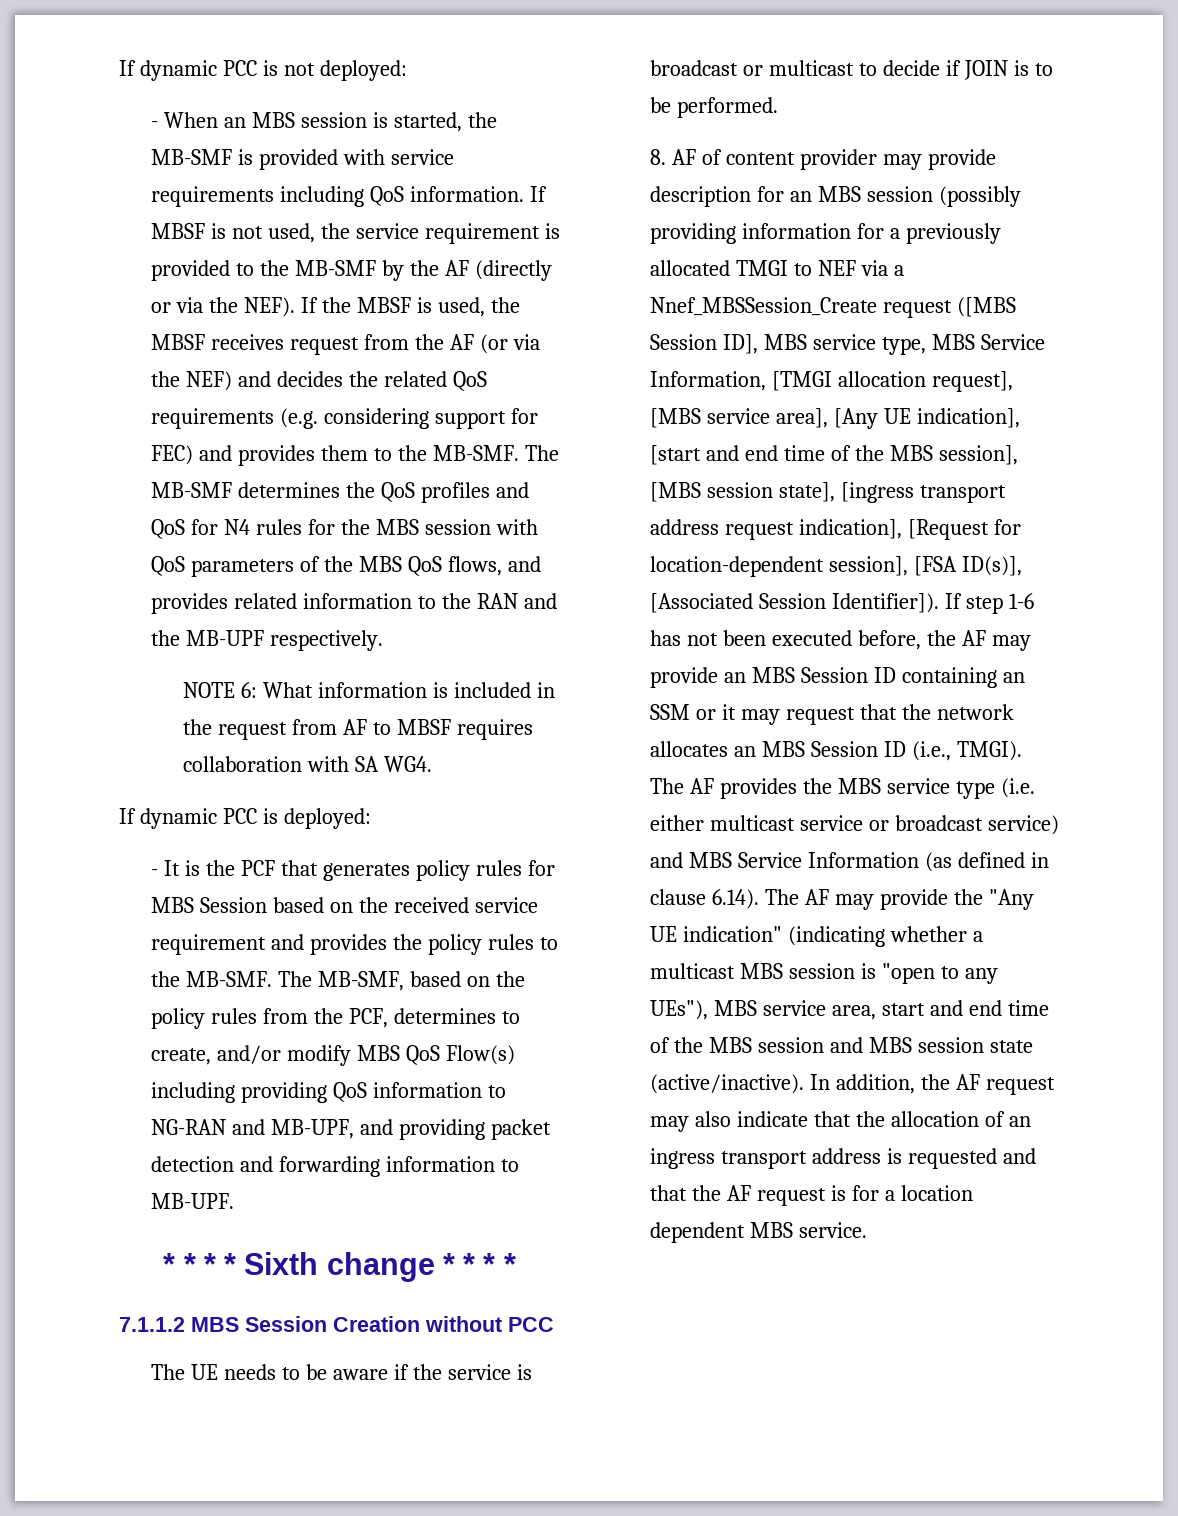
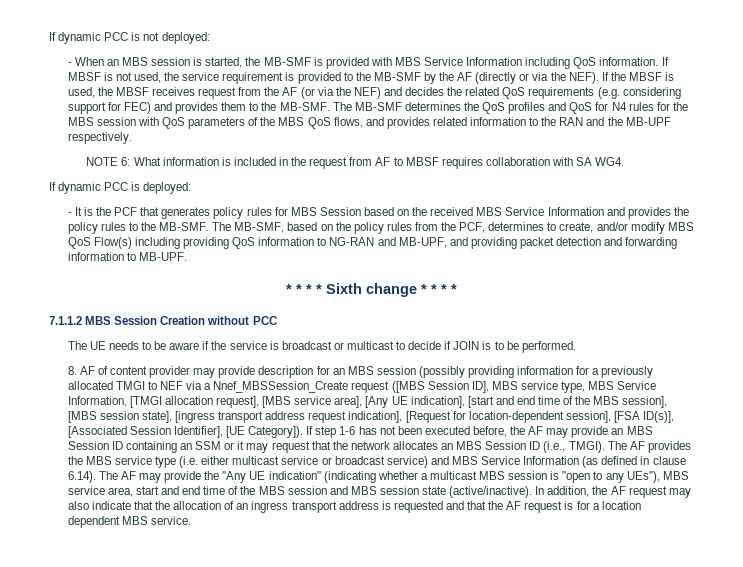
[390,149,454,165] [151,186,275,207] service requirements -> [394,57,523,66] MBS Service Information
[474,897,538,913] [151,934,267,955] service requirement -> [476,207,604,216] MBS Service Information
[832,593,940,613] Identifier]). -> [173,426,304,438] Identifier], [UE Category]).

